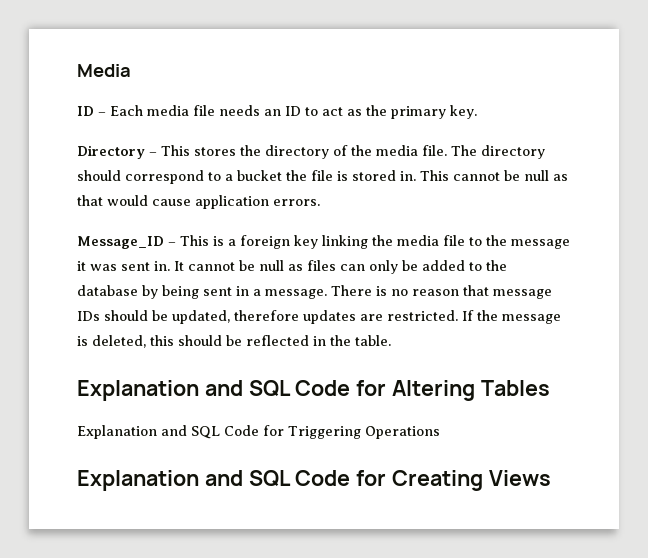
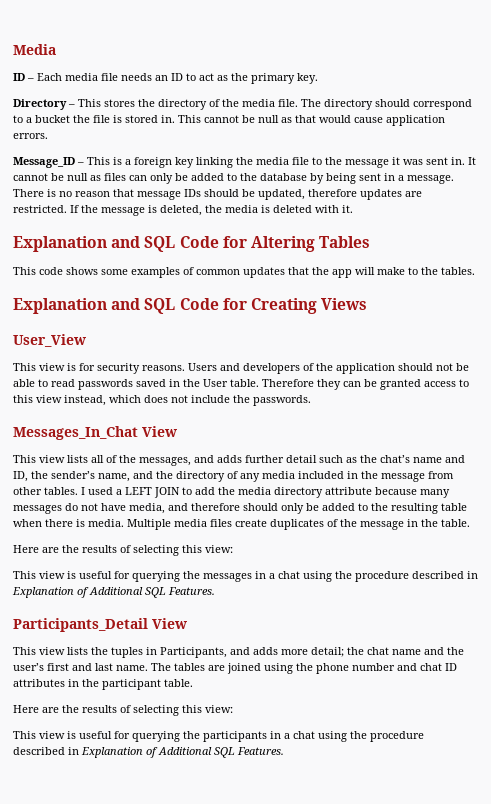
[150,335,391,346] this should be reflected in the table. -> [205,205,353,213] the media is deleted with it.
[77,425,440,439] Explanation and SQL Code for Triggering Operations -> [13,267,475,278] This code shows some examples of common updates that the app will make to the tables.
(551, 478) none -> [13,334,86,347] [13,363,469,374] [13,379,469,390] [13,395,311,406] [13,426,177,440] [13,455,465,466] [13,471,454,482] [13,487,450,498] [13,503,467,514] [13,519,470,530] [13,545,233,556] [13,571,478,582] [12,587,215,598] [13,618,187,632] [13,647,464,658] [13,663,457,674] [13,679,193,690] [13,705,233,716] [13,731,424,742] [13,747,284,758] // User_View // This view is for security reasons. Users and developers of the application should not be able to read passwords saved in the User table. Therefore they can be granted access to this view instead, which does not include the passwords. // Messages_In_Chat View // This view lists all of the messages, and adds further detail such as the chat’s name and ID, the sender’s name, and the directory of any media included in the message from other tables. I used a LEFT JOIN to add the media directory attribute because many messages do not have media, and therefore should only be added to the resulting table when there is media. Multiple media files create duplicates of the message in the table. // Here are the results of selecting this view: // This view is useful for querying the messages in a chat using the procedure described in Explanation of Additional SQL Features. // Participants_Detail View // This view lists the tuples in Participants, and adds more detail; the chat name and the user’s first and last name. The tables are joined using the phone number and chat ID attributes in the participant table. // Here are the results of selecting this view: // This view is useful for querying the participants in a chat using the procedure described in Explanation of Additional SQL Features.

